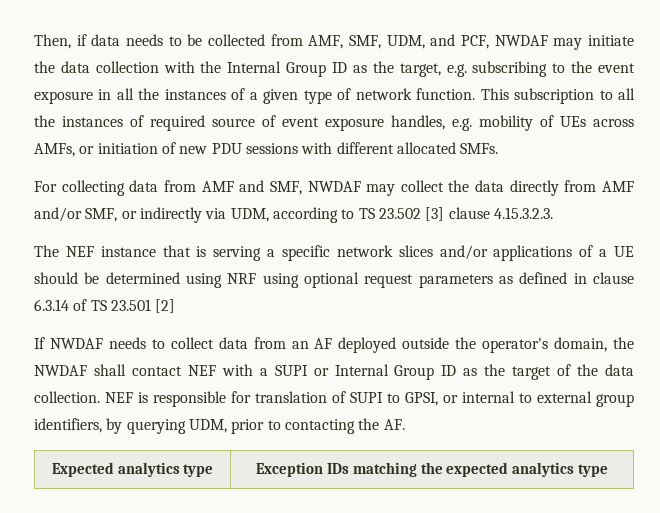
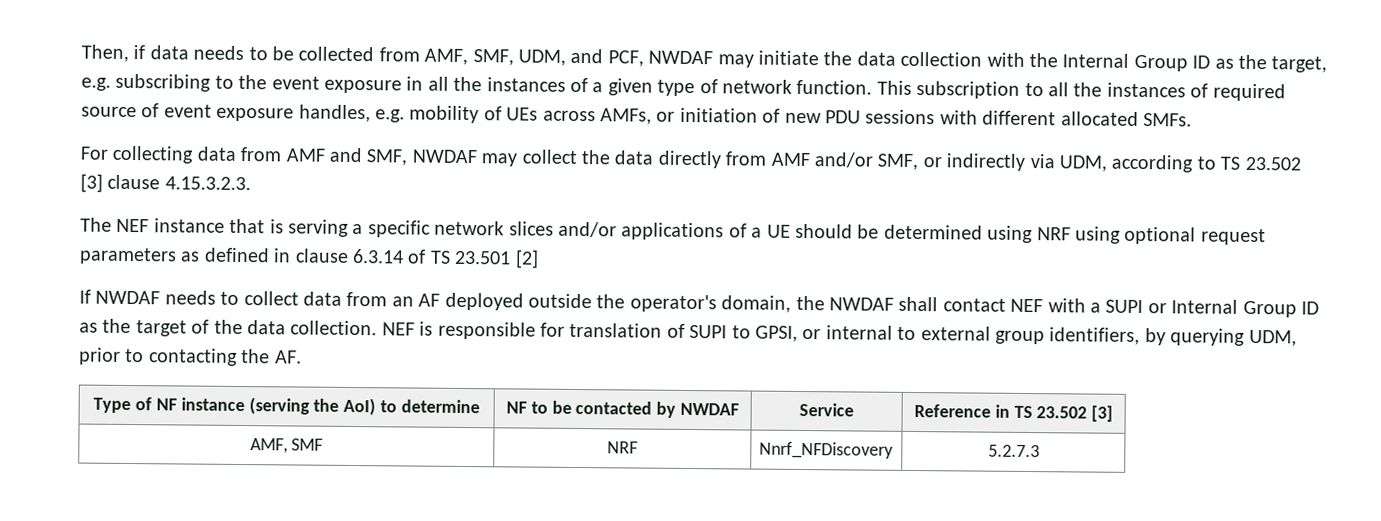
[51,462,214,477] [255,462,609,477] Expected analytics type | Exception IDs matching the expected analytics type -> [93,397,480,416] [505,400,740,418] [799,402,854,417] [913,403,1114,422] [249,438,324,454] [607,441,638,454] [758,441,894,459] [987,444,1040,458] Type of NF instance (serving the AoI) to determine | NF to be contacted by NWDAF | Service | Reference in TS 23.502 [3] // AMF, SMF | NRF | Nnrf_NFDiscovery | 5.2.7.3

